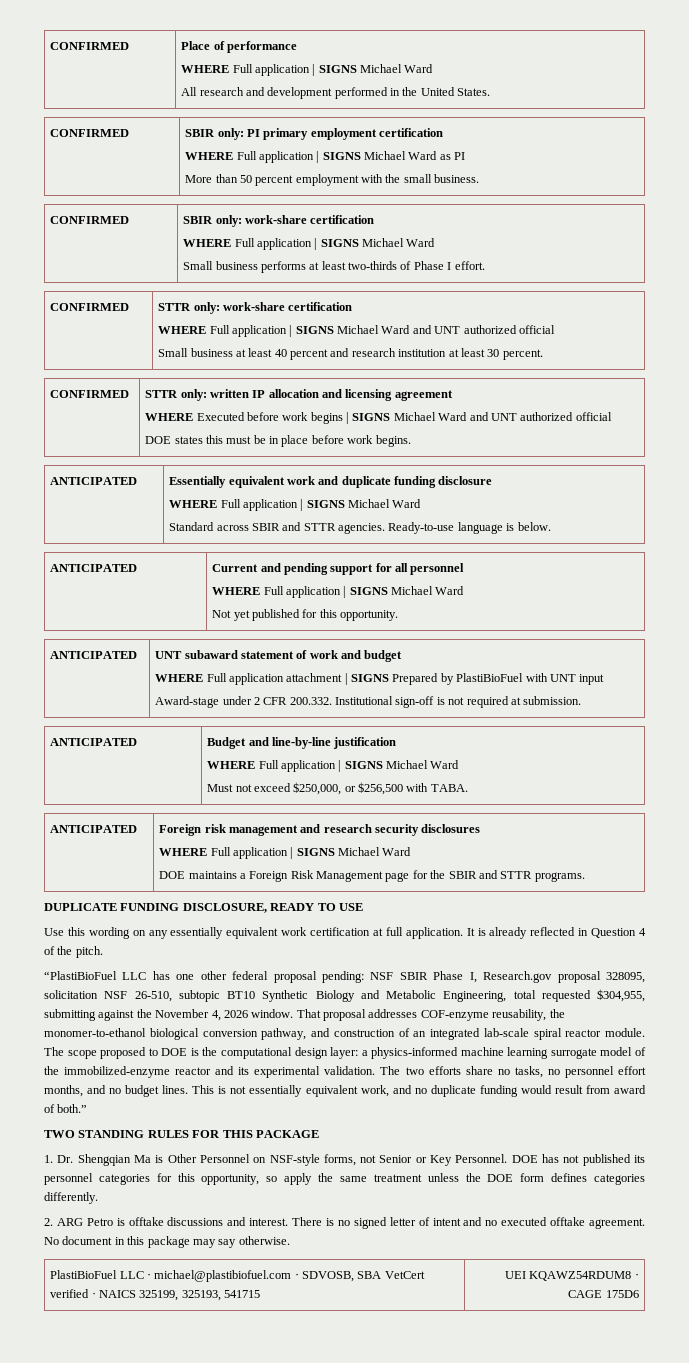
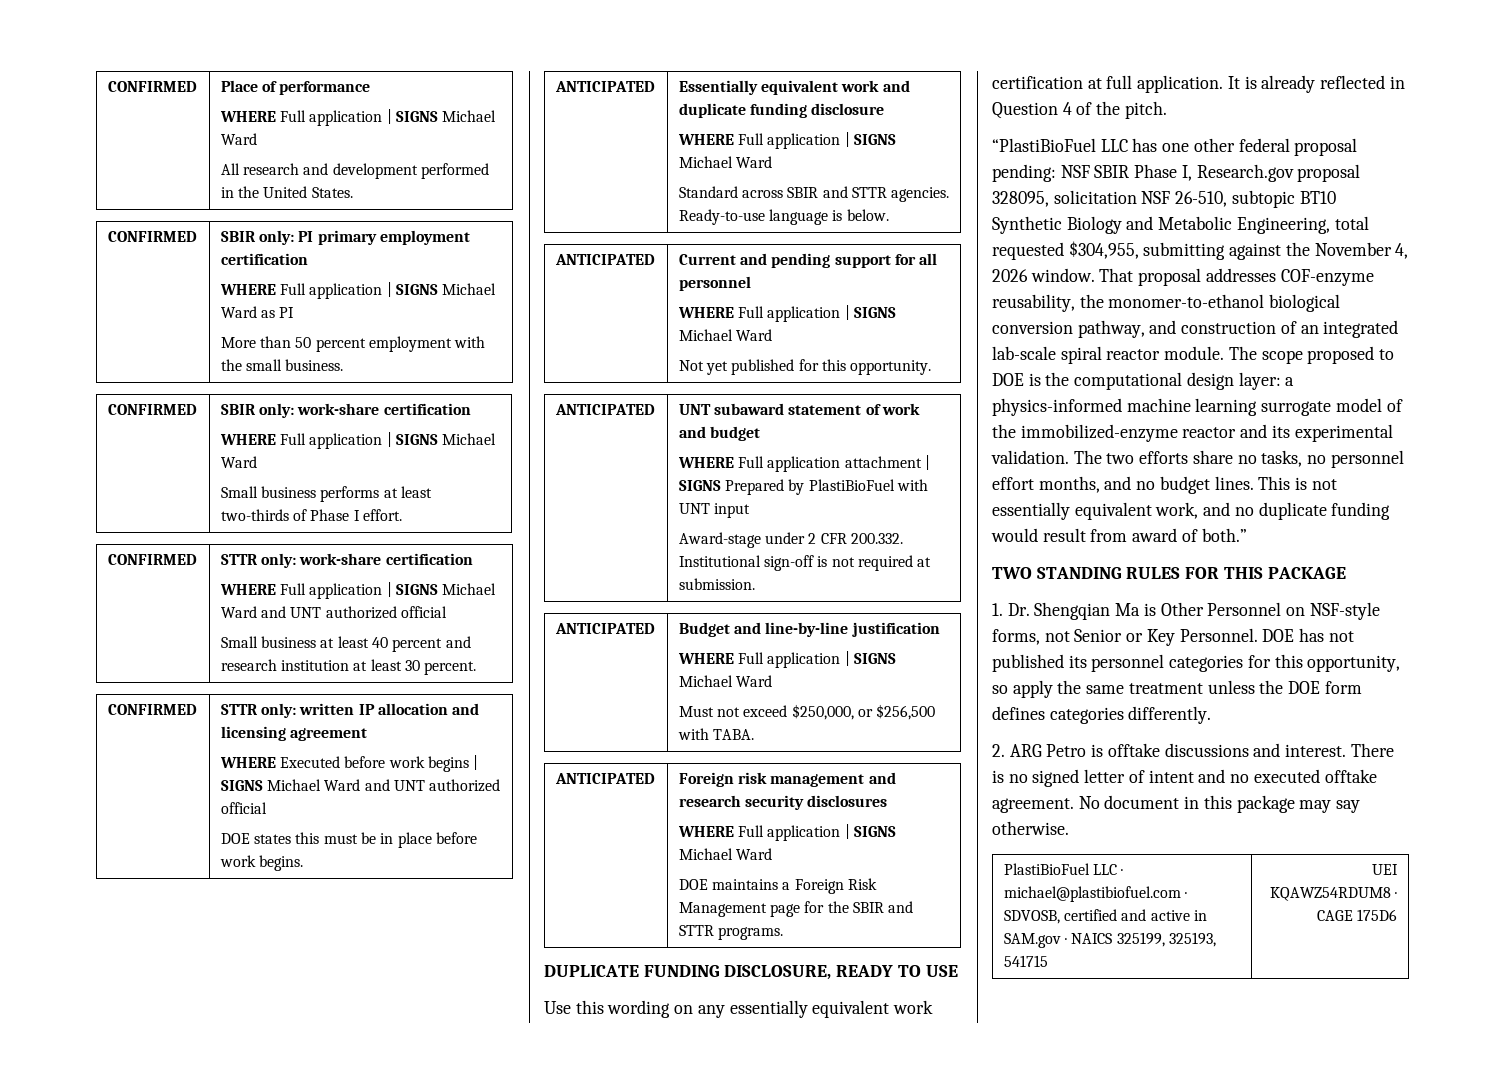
[357,1271,425,1279] [50,1289,90,1298] SBA VetCert verified -> [1063,909,1207,921] [1003,933,1061,948] certified and active in SAM.gov

